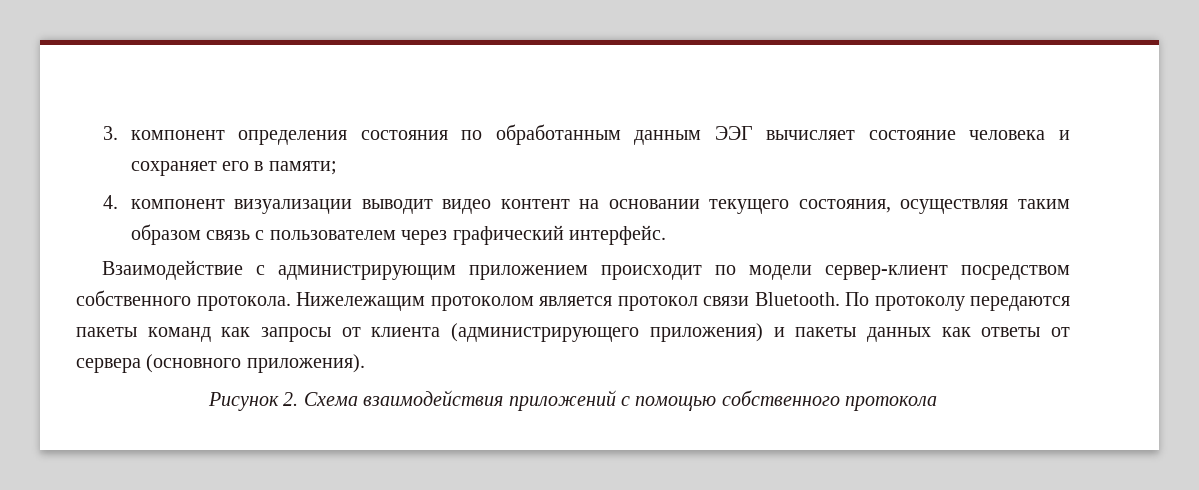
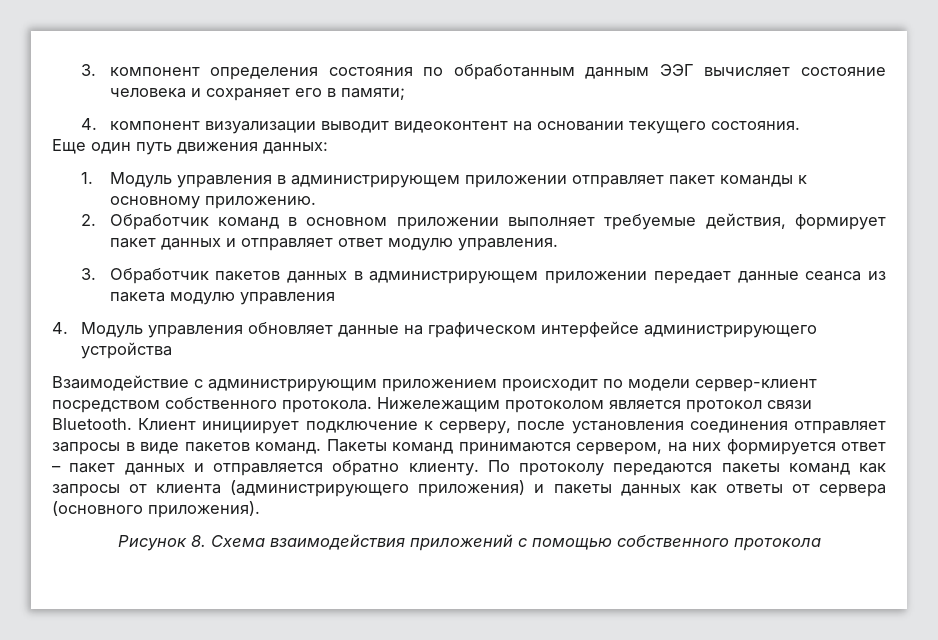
[442,199,570,214] видео контент -> [393,121,508,133] видеоконтент
[798,199,1070,214] [130,224,666,245] состояния, осуществляя таким образом связь с пользователем через графический интерфейс. -> [710,121,800,130] [52,139,328,155] [80,172,807,188] [109,196,316,209] [80,213,886,230] [109,238,558,251] [80,268,887,284] [109,292,335,305] [52,321,817,338] [80,342,172,359] состояния. // Еще один путь движения данных: // 1. Модуль управления в администрирующем приложении отправляет пакет команды к основному приложению. // 2. Обработчик команд в основном приложении выполняет требуемые действия, формирует пакет данных и отправляет ответ модулю управления. // 3. Обработчик пакетов данных в администрирующем приложении передает данные сеанса из пакета модулю управления // 4. Модуль управления обновляет данные на графическом интерфейсе администрирующего устройства
(840, 299) none -> [138,418,886,434] [52,439,886,455] [52,460,479,476] Клиент инициирует подключение к серверу, после установления соединения отправляет запросы в виде пакетов команд. Пакеты команд принимаются сервером, на них формируется ответ – пакет данных и отправляется обратно клиенту.
[283,392,299,406] 2. -> [190,535,206,547] 8.

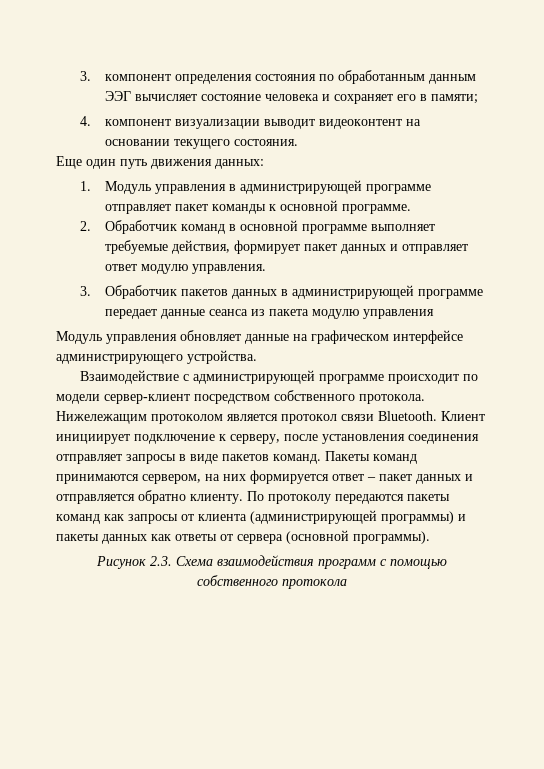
[290,175,567,188] администрирующем приложении -> [239,180,431,194] администрирующей программе
[109,196,316,209] основному приложению. -> [279,200,411,214] основной программе.
[306,217,499,230] основном приложении -> [239,220,367,234] основной программе
[369,271,648,284] администрирующем приложении -> [291,285,483,299] администрирующей программе
[52,322,68,334] 4. -> (434, 314) none
[80,342,172,359] устройства -> [187,350,257,364] устройства.
[208,379,497,392] администрирующим приложением -> [192,370,384,384] администрирующей программе
[230,480,526,497] (администрирующего приложения) -> [250,510,454,524] (администрирующей программы)
[52,501,260,518] (основного приложения). -> [286,530,430,544] (основной программы).
[190,535,206,547] 8. -> [150,556,172,566] 2.3.
[409,534,513,551] приложений -> [318,559,376,569] программ

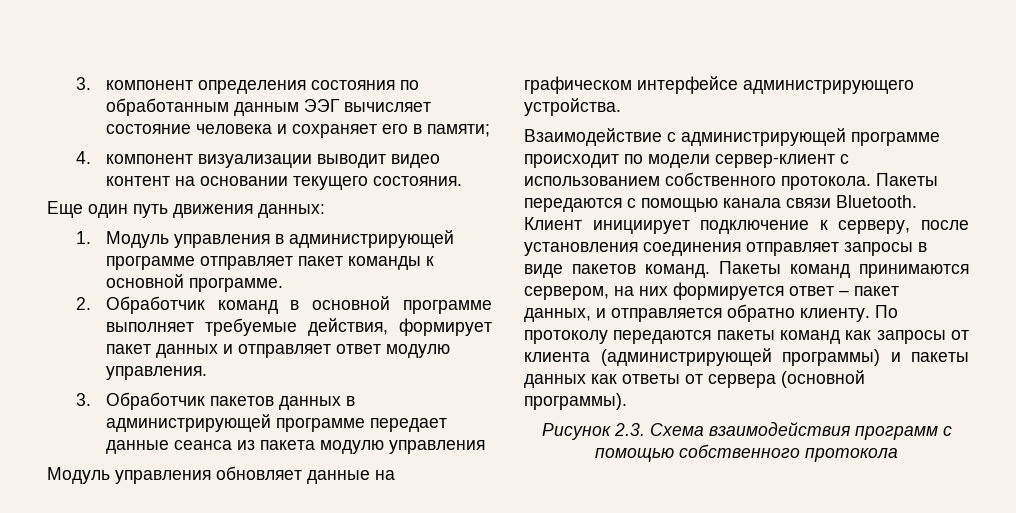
[318,119,402,129] видеоконтент -> [390,154,440,168] [105,176,170,186] видео контент
[194,390,425,404] [56,411,337,424] посредством собственного протокола. Нижележащим протоколом является протокол -> [840,154,849,164] [524,172,938,190] [524,198,781,212] с использованием собственного протокола. Пакеты передаются с помощью канала
[416,474,461,484] данных -> [524,308,591,322] данных,

